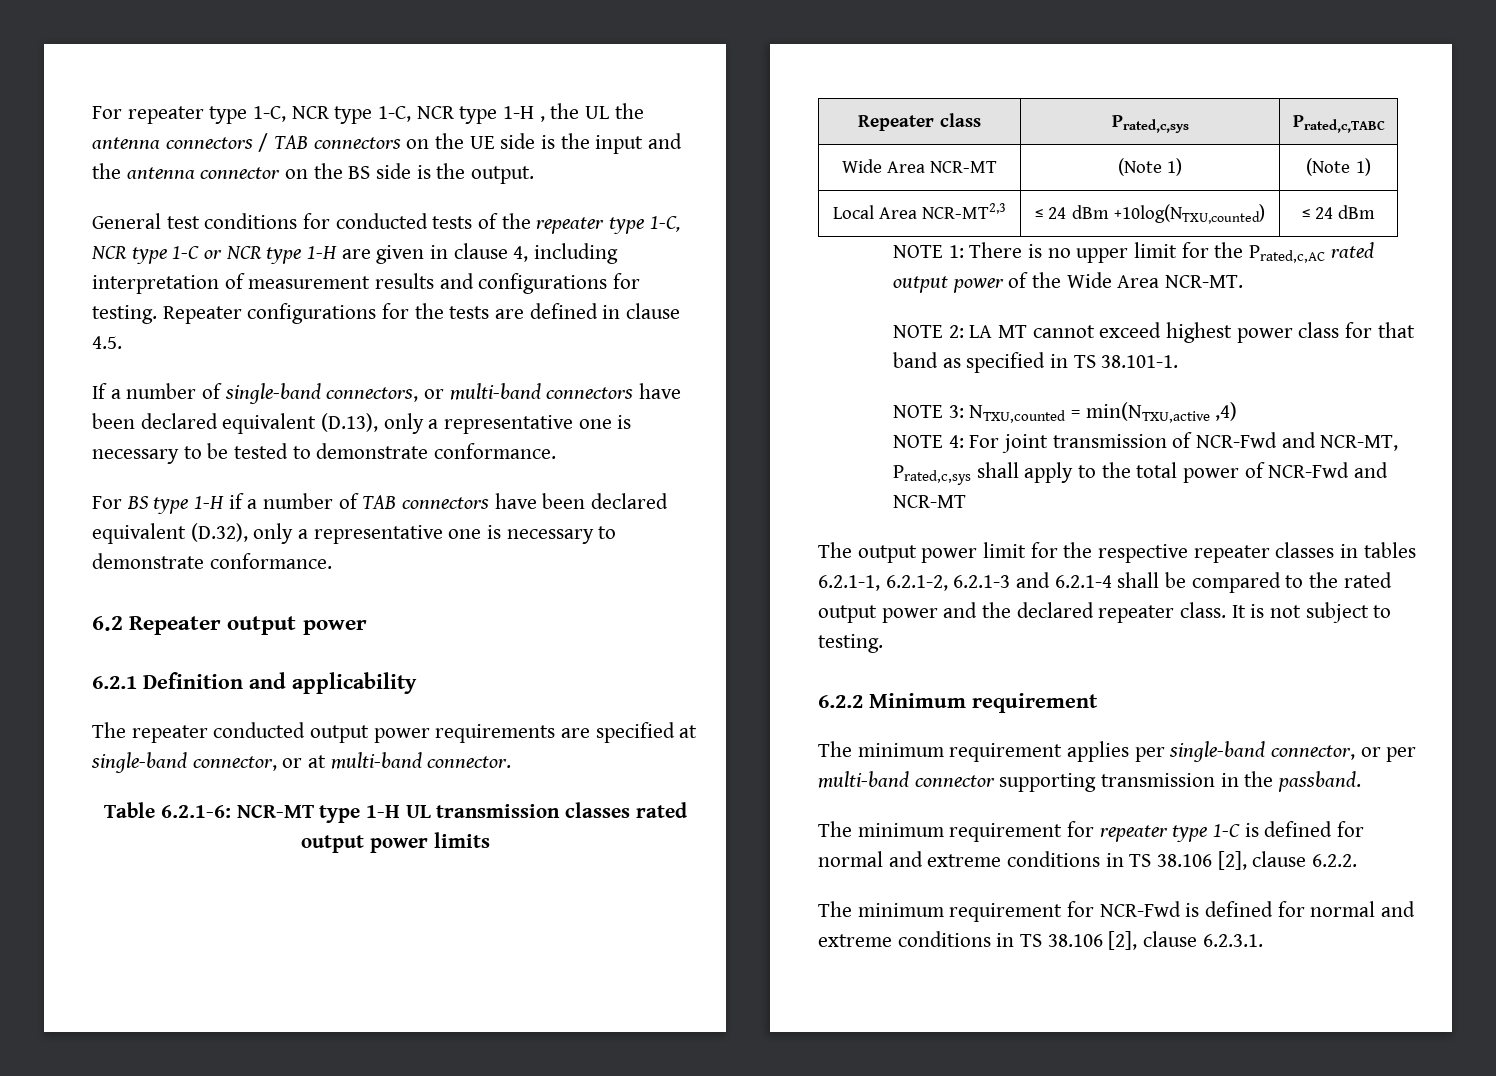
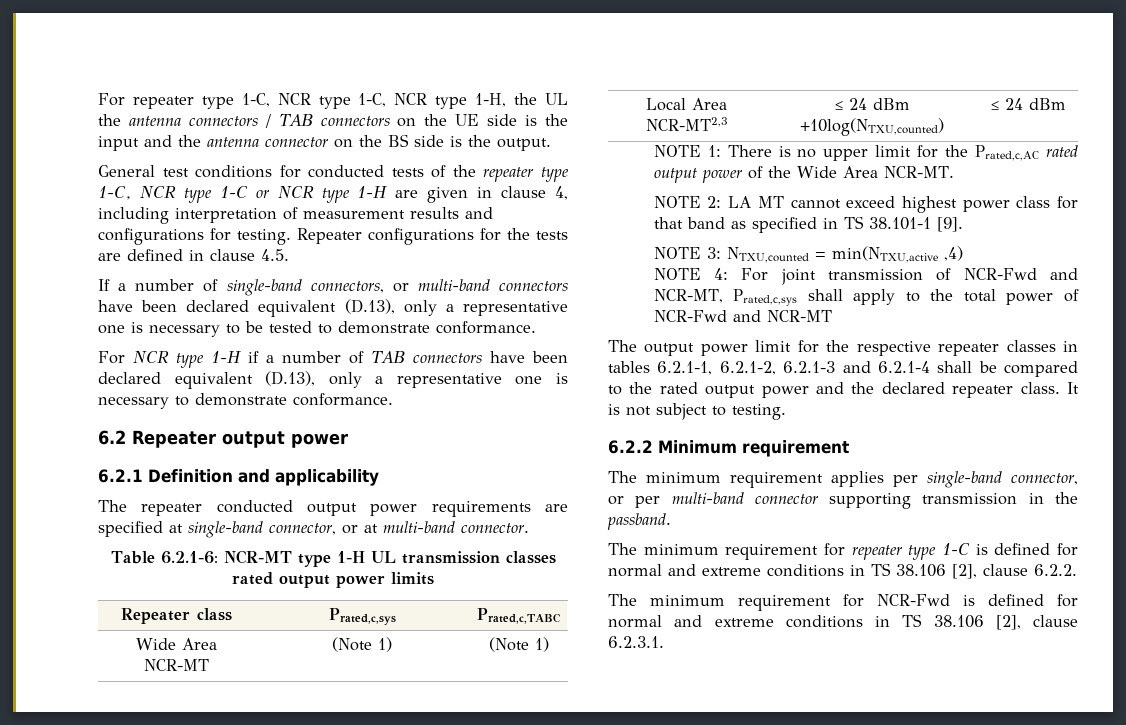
[503,106,545,122] 1-H , -> [475,93,507,107] 1-H,
[126,496,149,509] BS -> [133,351,170,364] NCR
[190,523,248,542] (D.32), -> [265,371,316,386] (D.13),
[1101,355,1179,368] 38.101-1. -> [868,217,963,232] 38.101-1 [9].

